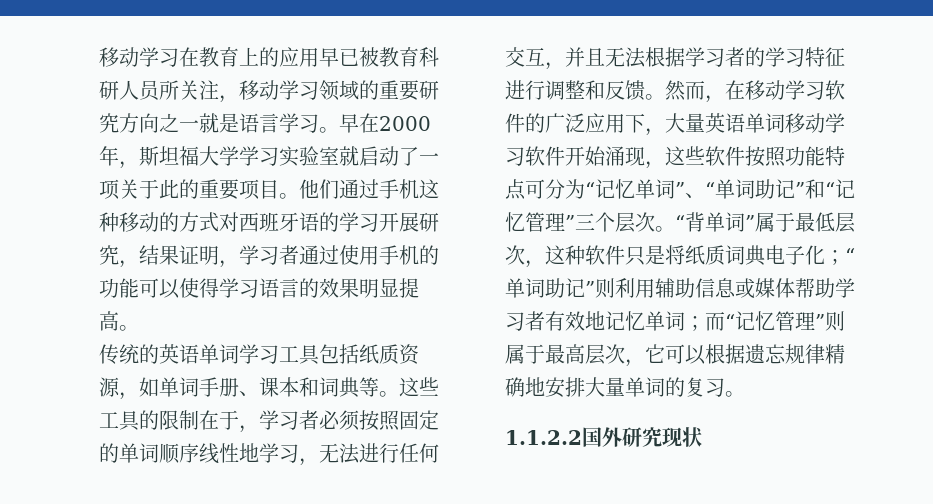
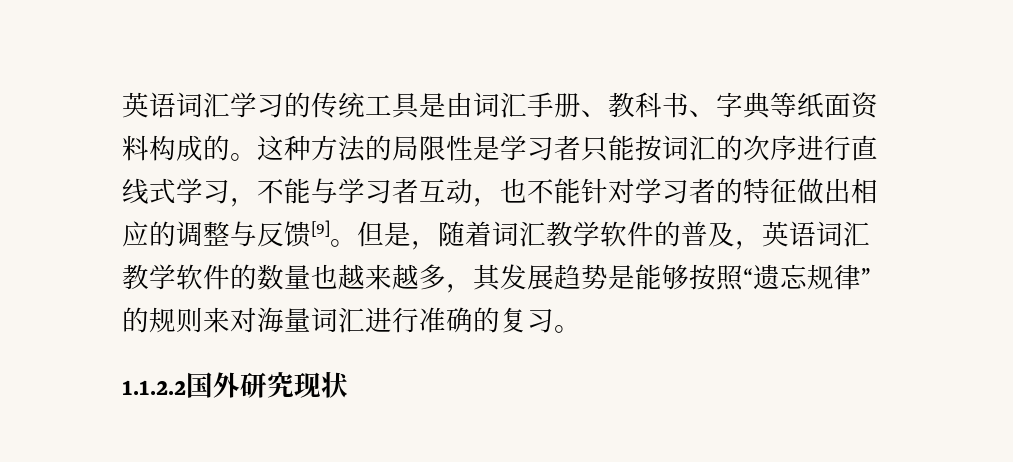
[99,47,439,67] [99,80,439,103] [99,113,431,133] [99,146,439,169] [99,179,439,200] [99,212,439,232] [99,245,439,268] [99,278,419,299] [99,311,139,331] [99,344,420,365] [99,377,439,400] [99,410,439,433] [99,443,439,466] [505,47,845,70] [505,80,845,103] [505,113,845,136] [505,146,845,169] [505,179,855,200] [505,212,855,233] [505,245,855,268] [505,278,855,299] [505,311,845,331] [505,344,845,367] [505,377,665,398] 移动学习在教育上的应用早已被教育科研人员所关注，移动学习领域的重要研究方向之一就是语言学习。早在2000年，斯坦福大学学习实验室就启动了一项关于此的重要项目。他们通过手机这种移动的方式对西班牙语的学习开展研究，结果证明，学习者通过使用手机的功能可以使得学习语言的效果明显提高。 // 传统的英语单词学习工具包括纸质资源，如单词手册、课本和词典等。这些工具的限制在于，学习者必须按照固定的单词顺序线性地学习，无法进行任何交互，并且无法根据学习者的学习特征进行调整和反馈。然而，在移动学习软件的广泛应用下，大量英语单词移动学习软件开始涌现，这些软件按照功能特点可分为“记忆单词”、“单词助记”和“记忆管理”三个层次。“背单词”属于最低层次，这种软件只是将纸质词典电子化；“单词助记”则利用辅助信息或媒体帮助学习者有效地记忆单词；而“记忆管理”则属于最高层次，它可以根据遗忘规律精确地安排大量单词 -> [122,92,878,119] [122,135,878,162] [122,178,878,207] [122,220,330,247] [330,221,870,250] [122,264,871,293] [122,307,473,333] 英语词汇学习的传统工具是由词汇手册、教科书、字典等纸面资料构成的。这种方法的局限性是学习者只能按词汇的次序进行直线式学习，不能与学习者互动，也不能针对学习者的特征做出相应的调整与反馈[9]。但是，随着词汇教学软件的普及，英语词汇教学软件的数量也越来越多，其发展趋势是能够按照“遗忘规律”的规则来对海量词汇进行准确

